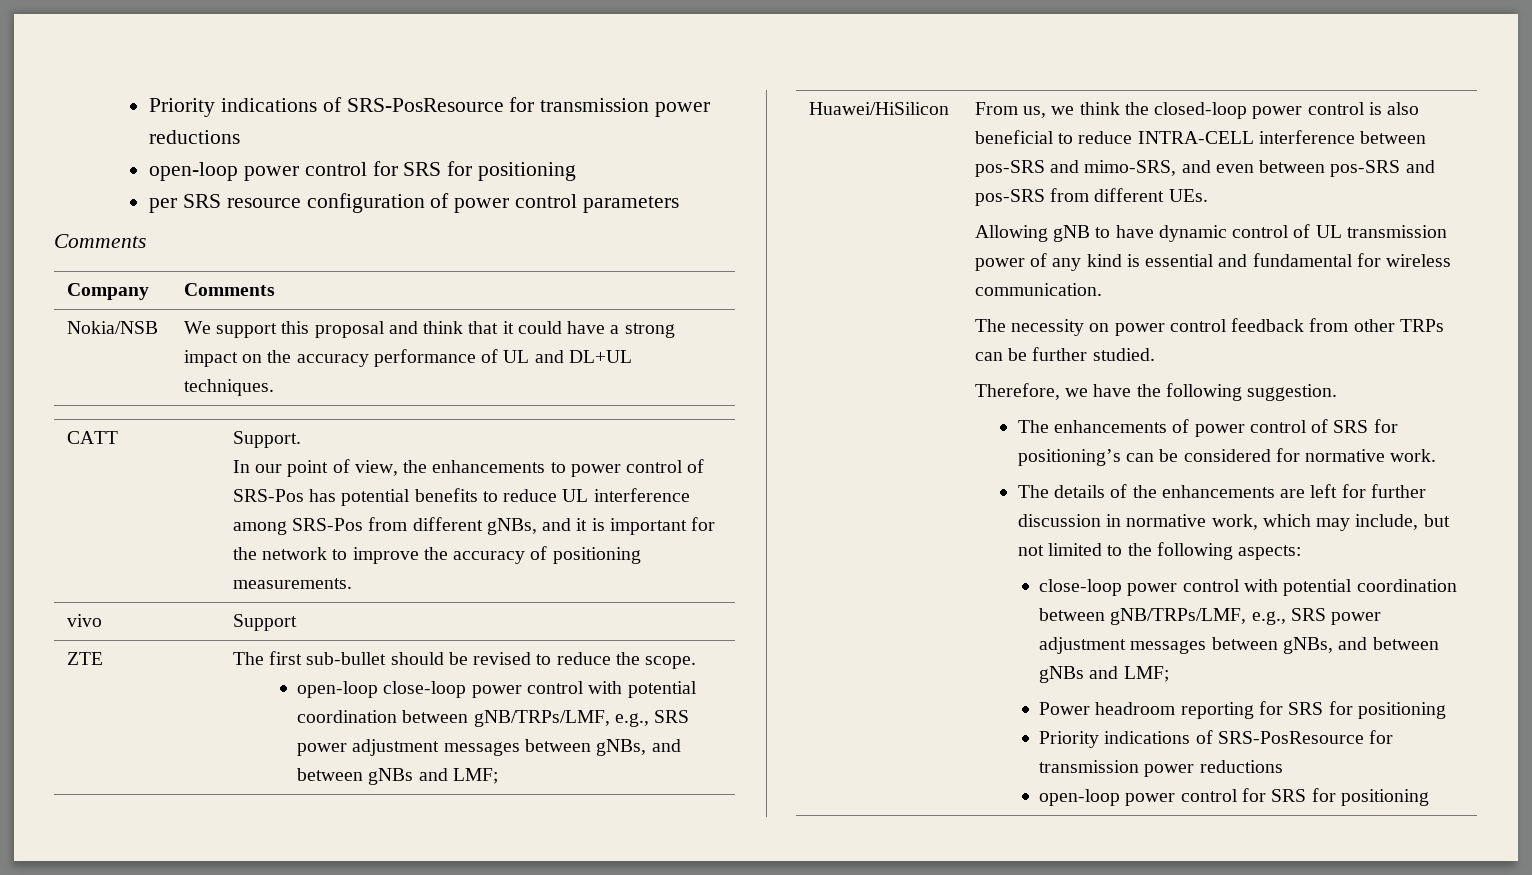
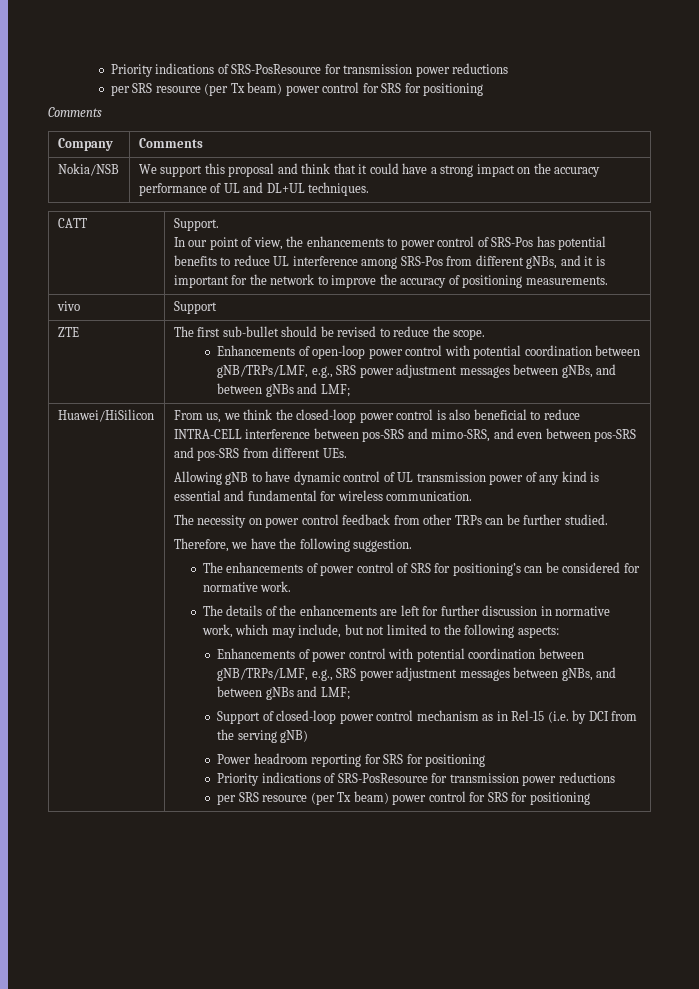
[149,97,710,117] [149,130,241,144] [149,161,576,181] [149,193,679,213] Priority indications of SRS-PosResource for transmission power reductions // open-loop power control for SRS for positioning // per SRS resource configuration of power control parameters -> [110,63,509,77] [110,82,484,96] Priority indications of SRS-PosResource for transmission power reductions // per SRS resource (per Tx beam) power control for SRS for positioning
[297,681,467,698] open-loop close-loop -> [217,345,366,359] Enhancements of open-loop
[1039,579,1123,596] close-loop -> [217,648,310,659] Enhancements of
(1169, 674) none -> [217,710,638,724] [217,729,309,743] // Support of closed-loop power control mechanism as in Rel-15 (i.e. by DCI from the serving gNB)
[1039,789,1121,806] open-loop -> [217,791,389,805] per SRS resource (per Tx beam)

